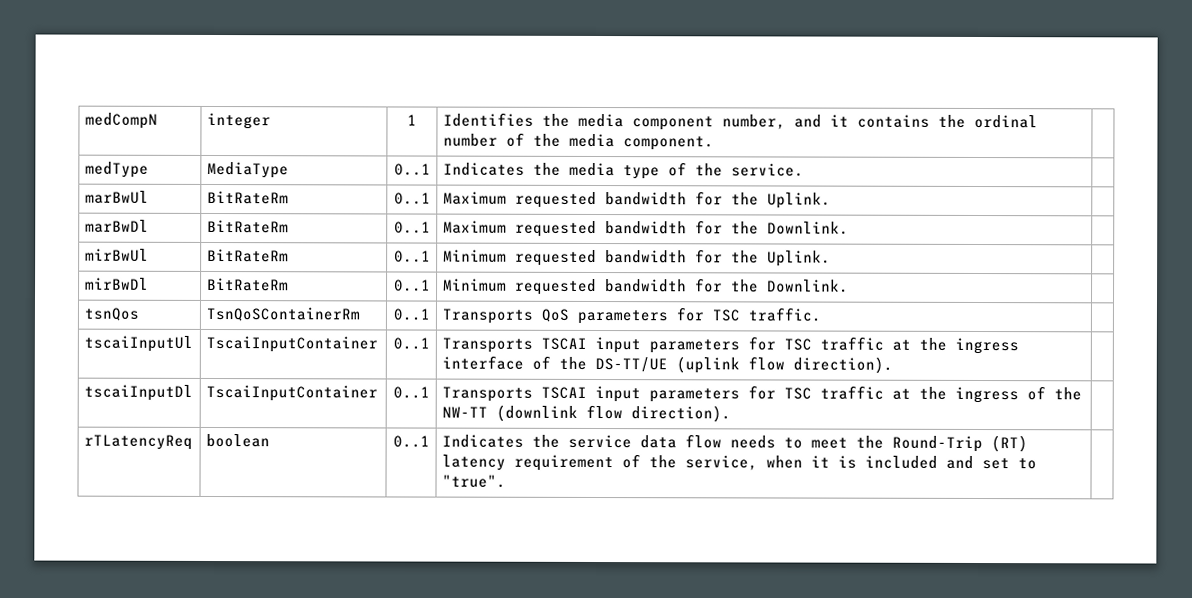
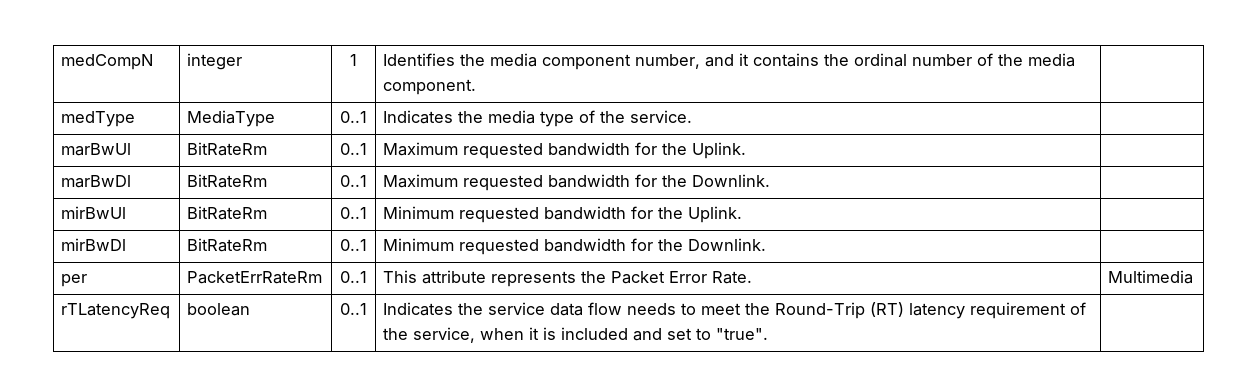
[83,307,139,321] [205,306,360,322] [392,308,430,321] [441,307,821,325] [83,335,193,352] [205,335,378,353] [392,337,430,350] [441,336,1019,355] [441,355,893,374] [83,384,193,401] [205,384,378,402] [392,386,430,399] [441,385,1082,404] [441,404,731,423] tsnQos | TsnQoSContainerRm | 0..1 | Transports QoS parameters for TSC traffic. | // tscaiInputUl | TscaiInputContainer | 0..1 | Transports TSCAI input parameters for TSC traffic at the ingress interface of the DS-TT/UE (uplink flow direction). | // tscaiInputDl | TscaiInputContainer | 0..1 | Transports TSCAI input parameters for TSC traffic at the ingress of the NW-TT (downlink flow direction). | -> [61,274,88,287] [187,271,323,284] [340,271,367,283] [383,270,753,287] [1108,270,1194,284] per | PacketErrRateRm | 0..1 | This attribute represents the Packet Error Rate. | Multimedia

